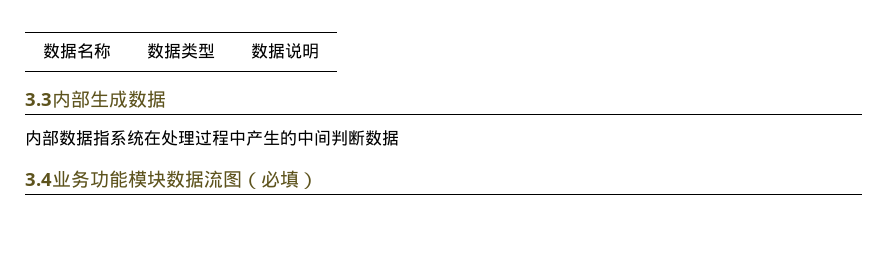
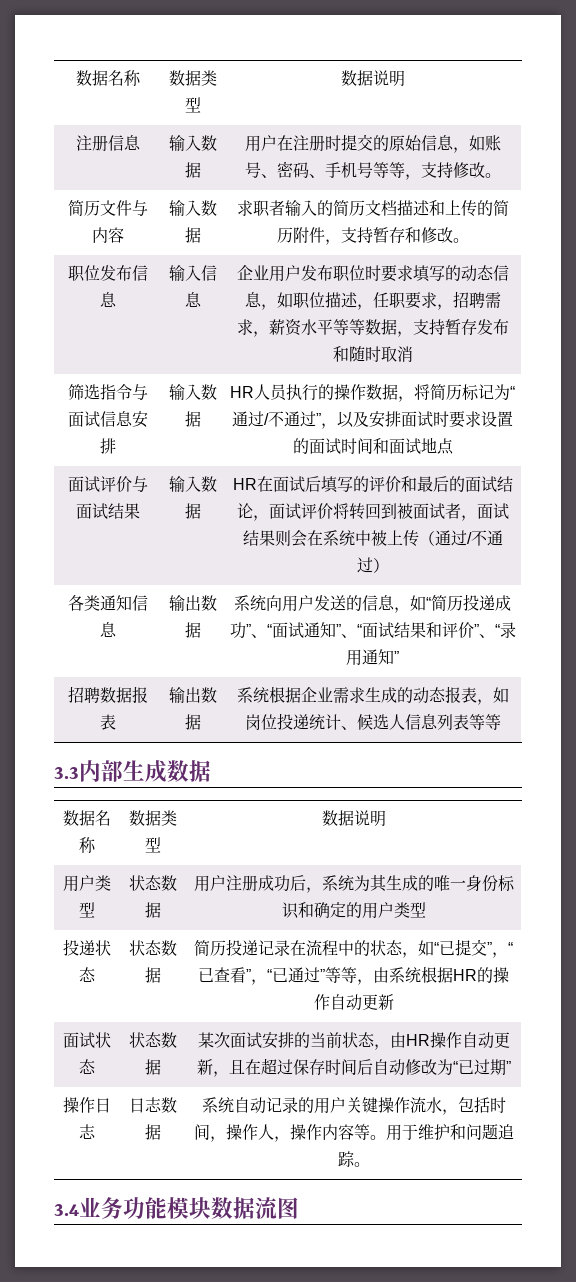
[43,43,111,59] [146,43,215,59] [250,43,319,59] [25,90,166,108] [25,130,399,146] 数据名称 | 数据类型 | 数据说明 // 3.3内部生成数据 // 内部数据指系统在处理过程中产生的中间判断数据 -> [76,70,141,86] [168,70,217,86] [184,97,201,113] [340,70,405,87] [76,135,141,151] [168,135,217,151] [184,162,201,178] [244,134,501,153] [244,161,501,180] [68,200,148,216] [92,227,124,243] [168,200,217,216] [184,227,201,243] [236,200,509,217] [276,227,469,245] [68,265,148,282] [100,292,117,307] [168,265,217,281] [184,292,202,307] [236,265,509,282] [244,291,501,310] [236,319,509,337] [332,346,413,362] [68,384,148,400] [68,411,148,428] [100,438,116,454] [168,384,217,400] [184,411,201,427] [230,384,515,402] [232,411,513,429] [292,437,454,455] [68,476,148,492] [76,503,140,519] [168,476,217,492] [184,503,201,519] [232,476,513,493] [236,503,509,521] [242,530,503,547] [356,557,389,573] [68,595,148,611] [100,622,117,637] [168,595,217,611] [184,622,201,638] [234,594,511,613] [229,622,516,639] [346,649,399,666] [68,686,148,704] [100,714,116,730] [168,687,217,703] [184,714,201,730] [236,686,509,705] [244,713,501,731] [54,760,211,783] [63,810,111,826] [79,837,96,853] [128,810,177,826] [144,837,161,853] [321,810,386,827] [63,875,111,892] [79,902,95,918] [128,875,177,891] [144,902,161,918] [193,875,515,893] [281,902,426,919] [63,939,111,956] [79,967,96,982] [128,940,177,956] [144,967,161,983] [194,939,513,958] [198,966,509,985] [313,994,394,1011] [63,1032,111,1048] [79,1059,96,1074] [128,1032,177,1048] [144,1059,161,1075] [197,1032,510,1050] [196,1058,511,1077] [63,1097,111,1113] [79,1124,96,1139] [128,1097,177,1113] [144,1124,161,1140] [201,1097,506,1115] [193,1124,514,1142] [337,1151,370,1167] 数据名称 | 数据类型 | 数据说明 // 注册信息 | 输入数据 | 用户在注册时提交的原始信息，如账号、密码、手机号等等，支持修改。 // 简历文件与内容 | 输入数据 | 求职者输入的简历文档描述和上传的简历附件，支持暂存和修改。 // 职位发布信息 | 输入信息 | 企业用户发布职位时要求填写的动态信息，如职位描述，任职要求，招聘需求，薪资水平等等数据，支持暂存发布和随时取消 // 筛选指令与面试信息安排 | 输入数据 | HR人员执行的操作数据，将简历标记为“通过/不通过”，以及安排面试时要求设置的面试时间和面试地点 // 面试评价与面试结果 | 输入数据 | HR在面试后填写的评价和最后的面试结论，面试评价将转回到被面试者，面试结果则会在系统中被上传（通过/不通过） // 各类通知信息 | 输出数据 | 系统向用户发送的信息，如“简历投递成功”、“面试通知”、“面试结果和评价”、“录用通知” // 招聘数据报表 | 输出数据 | 系统根据企业需求生成的动态报表，如岗位投递统计、候选人信息列表等等 // 3.3内部生成数据 // 数据名称 | 数据类型 | 数据说明 // 用户类型 | 状态数据 | 用户注册成功后，系统为其生成的唯一身份标识和确定的用户类型 // 投递状态 | 状态数据 | 简历投递记录在流程中的状态，如“已提交”，“已查看”，“已通过”等等，由系统根据HR的操作自动更新 // 面试状态 | 状态数据 | 某次面试安排的当前状态，由HR操作自动更新，且在超过保存时间后自动修改为“已过期” // 操作日志 | 日志数据 | 系统自动记录的用户关键操作流水，包括时间，操作人，操作内容等。用于维护和问题追踪。
[242,170,318,189] （必填） -> (299, 1208) none

